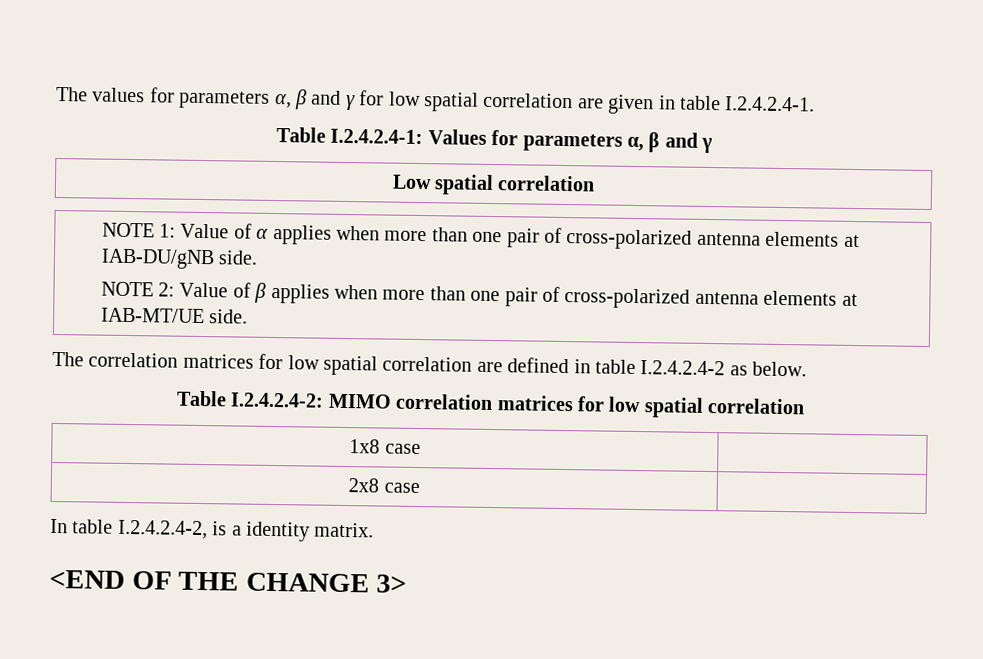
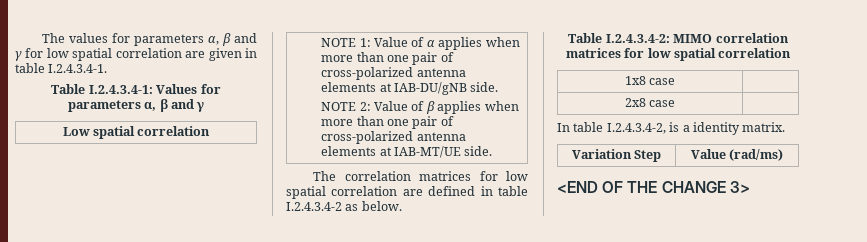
[725,96,816,112] [275,127,424,145] I.2.4.2.4-1. // Table I.2.4.2.4-1: -> [48,64,108,73] [51,84,153,94] I.2.4.3.4-1. // Table I.2.4.3.4-1:
[640,360,726,376] I.2.4.2.4-2 -> [286,202,342,211] I.2.4.3.4-2
[230,392,325,408] I.2.4.2.4-2: -> [605,34,670,43] I.2.4.3.4-2:
[117,519,208,540] I.2.4.2.4-2, -> [606,123,666,134] I.2.4.3.4-2,
(375, 530) none -> [571,149,662,162] [690,149,784,161] // Variation Step | Value (rad/ms)

